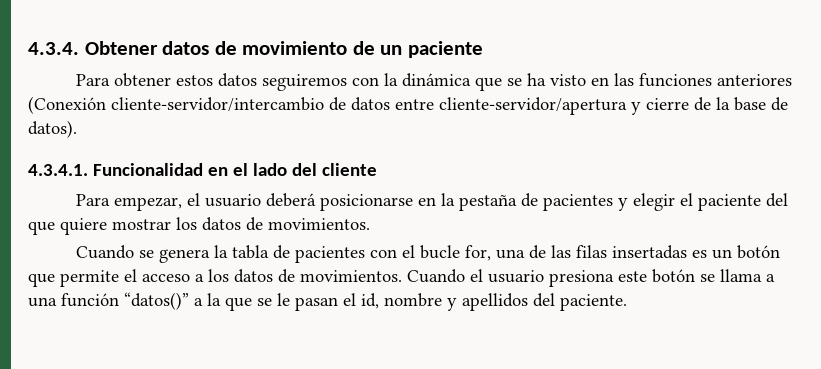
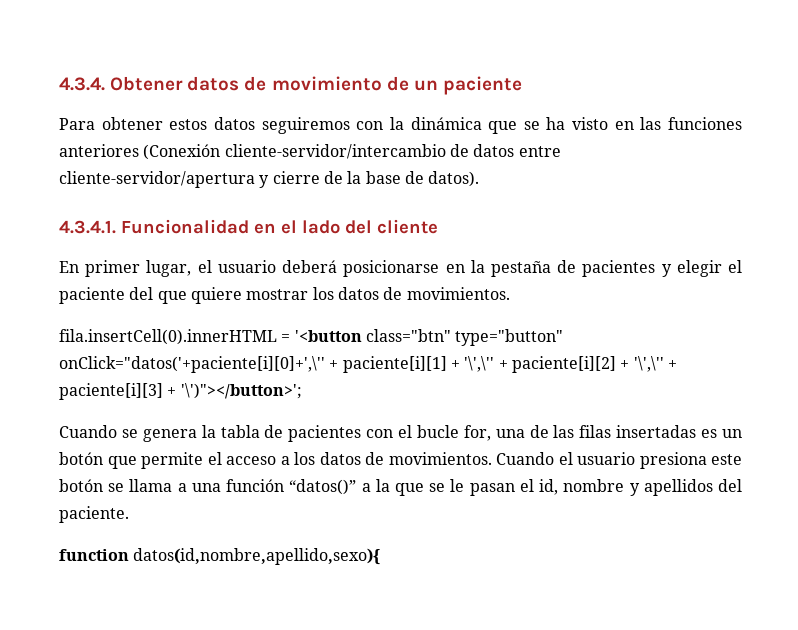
[76,194,183,211] Para empezar, -> [59,260,192,277] En primer lugar,
(370, 224) none -> [59,329,564,346] [59,356,677,373] [59,383,302,400] // fila.insertCell(0).innerHTML = '<button class="btn" type="button" onClick="datos('+paciente[i][0]+',\'' + paciente[i][1] + '\',\'' + paciente[i][2] + '\',\'' + paciente[i][3] + '\')"></button>';
(627, 302) none -> [59,548,381,565] // function datos(id,nombre,apellido,sexo){

